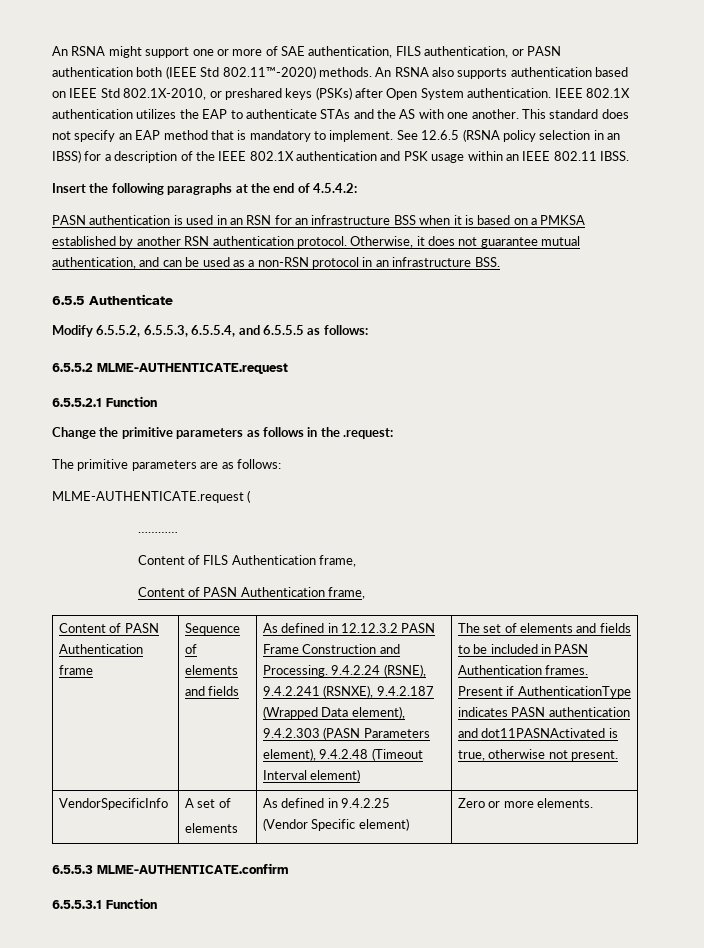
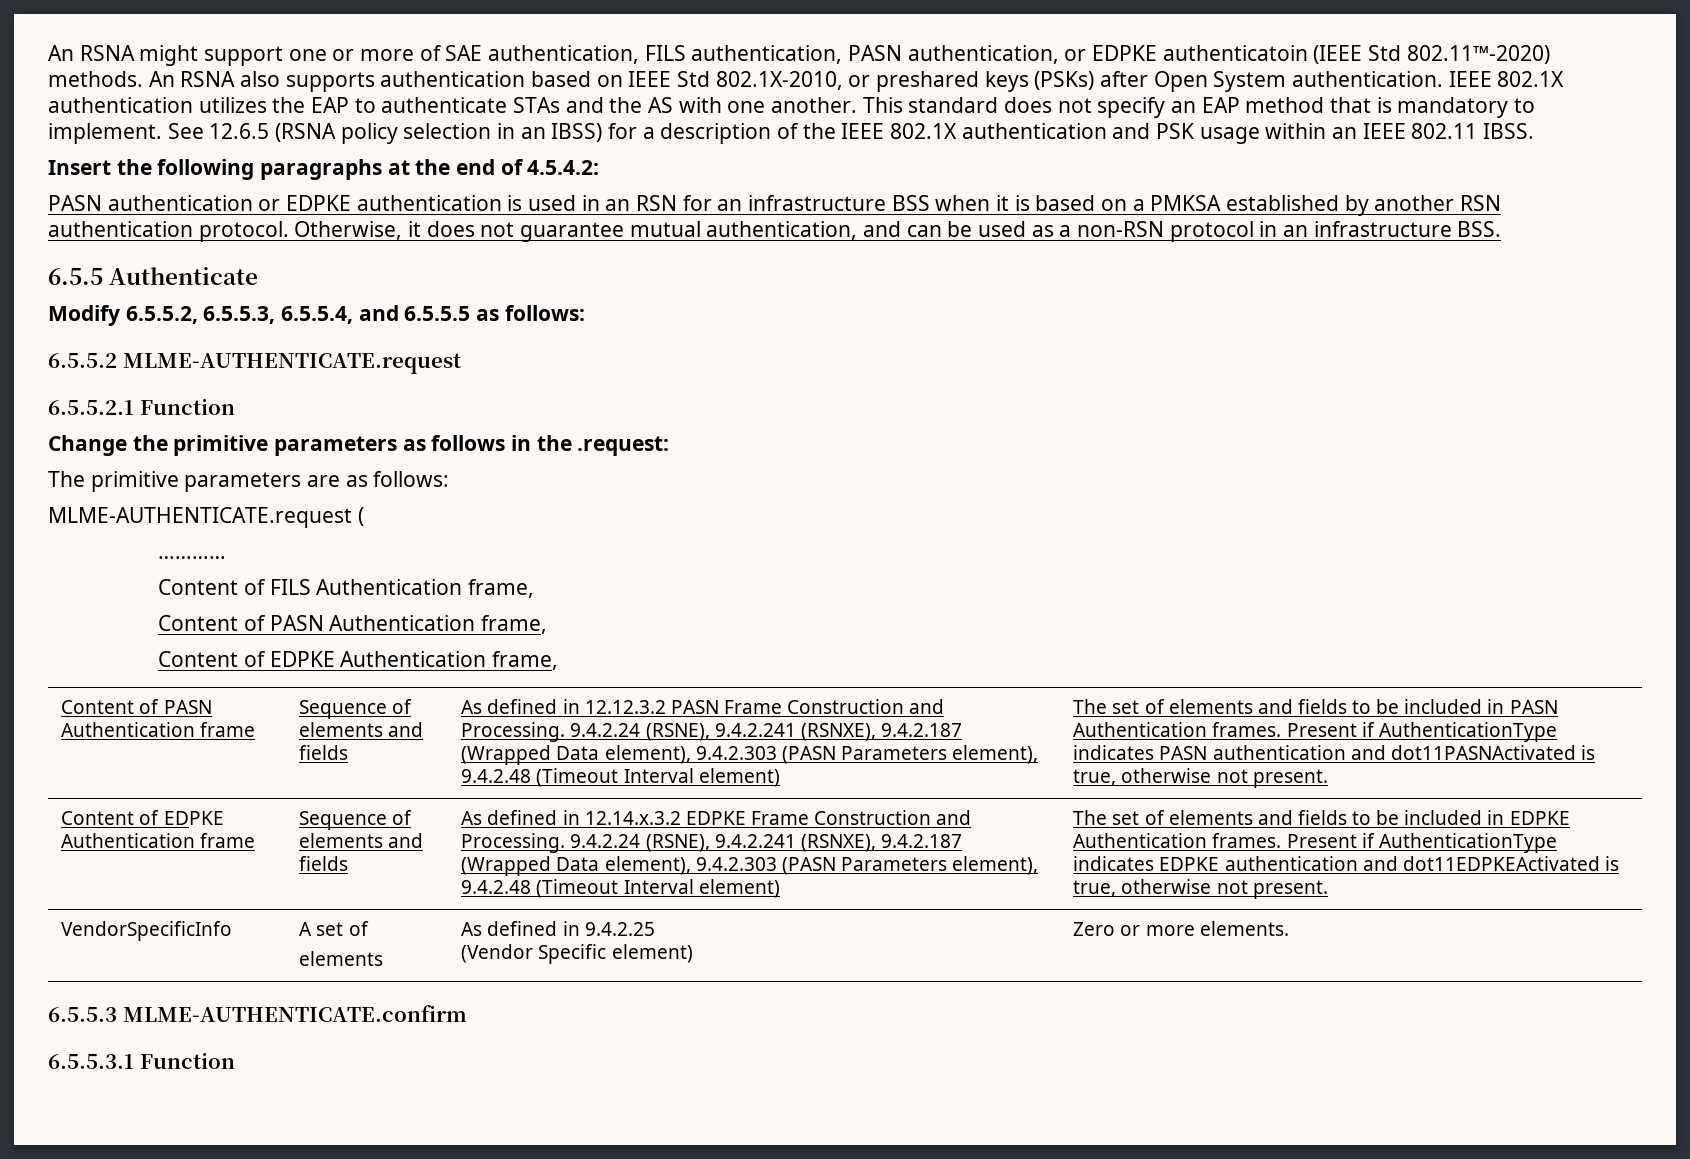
[511,46,561,56] [52,67,163,77] or PASN authentication both -> [848,45,1308,64] PASN authentication, or EDPKE authenticatoin
(171, 220) none -> [258,195,502,211] or EDPKE authentication
(366, 593) none -> [158,651,558,670] // Content of EDPKE Authentication frame,
(619, 755) none -> [61,810,224,825] [61,833,256,848] [299,810,413,830] [299,833,424,848] [299,856,349,871] [461,810,972,825] [461,833,962,853] [461,856,1039,876] [461,879,780,898] [1073,810,1570,825] [1073,833,1557,853] [1073,856,1619,871] [1073,879,1328,899] // Content of EDPKE Authentication frame | Sequence of elements and fields | As defined in 12.14.x.3.2 EDPKE Frame Construction and Processing. 9.4.2.24 (RSNE), 9.4.2.241 (RSNXE), 9.4.2.187 (Wrapped Data element), 9.4.2.303 (PASN Parameters element), 9.4.2.48 (Timeout Interval element) | The set of elements and fields to be included in EDPKE Authentication frames. Present if AuthenticationType indicates EDPKE authentication and dot11EDPKEActivated is true, otherwise not present.

